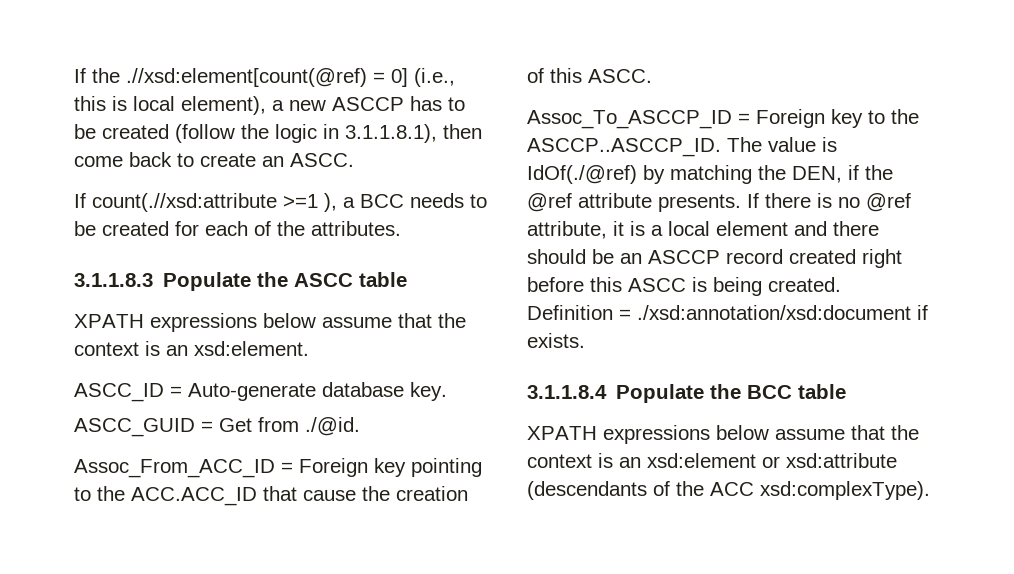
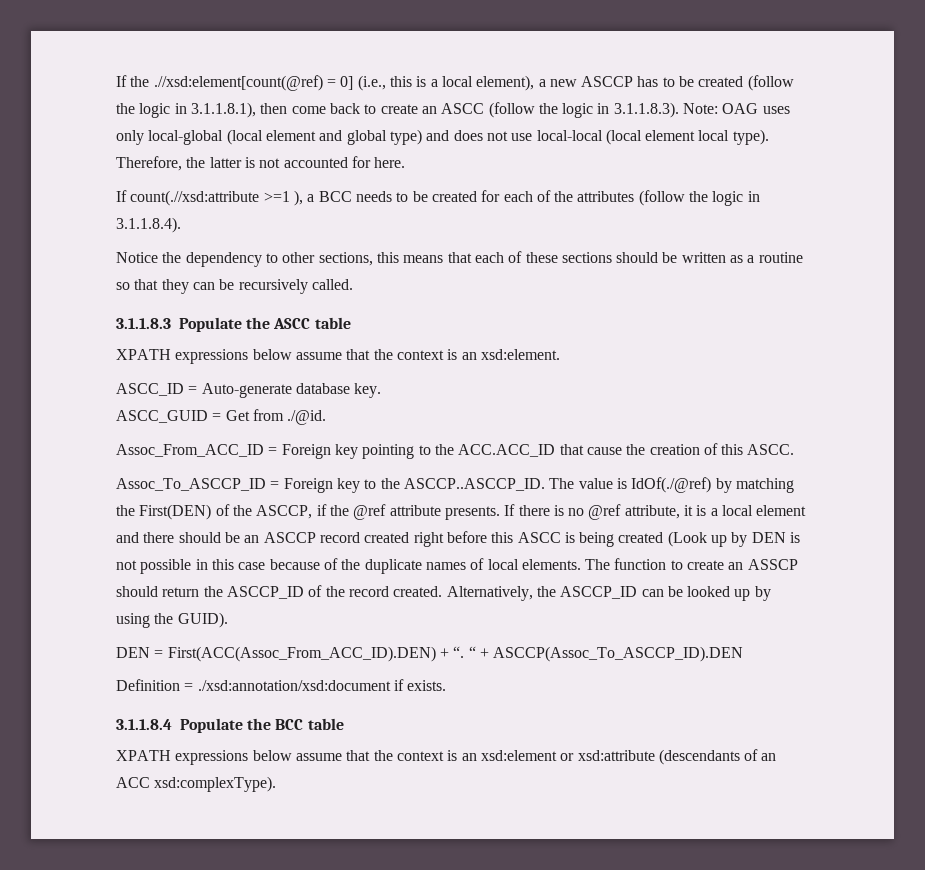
(127, 103) none -> [430,79,438,87] a
[290,153,354,167] ASCC. -> [441,102,790,118] [116,129,769,145] [116,156,406,171] ASCC (follow the logic in 3.1.1.8.3). Note: OAG uses only local-global (local element and global type) and does not use local-local (local element local type). Therefore, the latter is not accounted for here.
[311,221,401,236] attributes. -> [577,190,760,206] [116,217,181,233] [116,251,803,267] [116,279,353,294] attributes (follow the logic in 3.1.1.8.4). // Notice the dependency to other sections, this means that each of these sections should be written as a routine so that they can be recursively called.
[792,166,842,183] DEN, -> [139,504,313,520] First(DEN) of the ASCCP,
[768,277,841,292] created. -> [618,531,801,547] [116,558,798,574] [116,585,771,601] [116,612,228,628] [116,646,744,662] created (Look up by DEN is not possible in this case because of the duplicate names of local elements. The function to create an ASSCP should return the ASCCP_ID of the record created. Alternatively, the ASCCP_ID can be looked up by using the GUID). // DEN = First(ACC(Assoc_From_ACC_ID).DEN) + “. “ + ASCCP(Assoc_To_ASCCP_ID).DEN
[676,481,704,496] the -> [761,753,777,761] an

